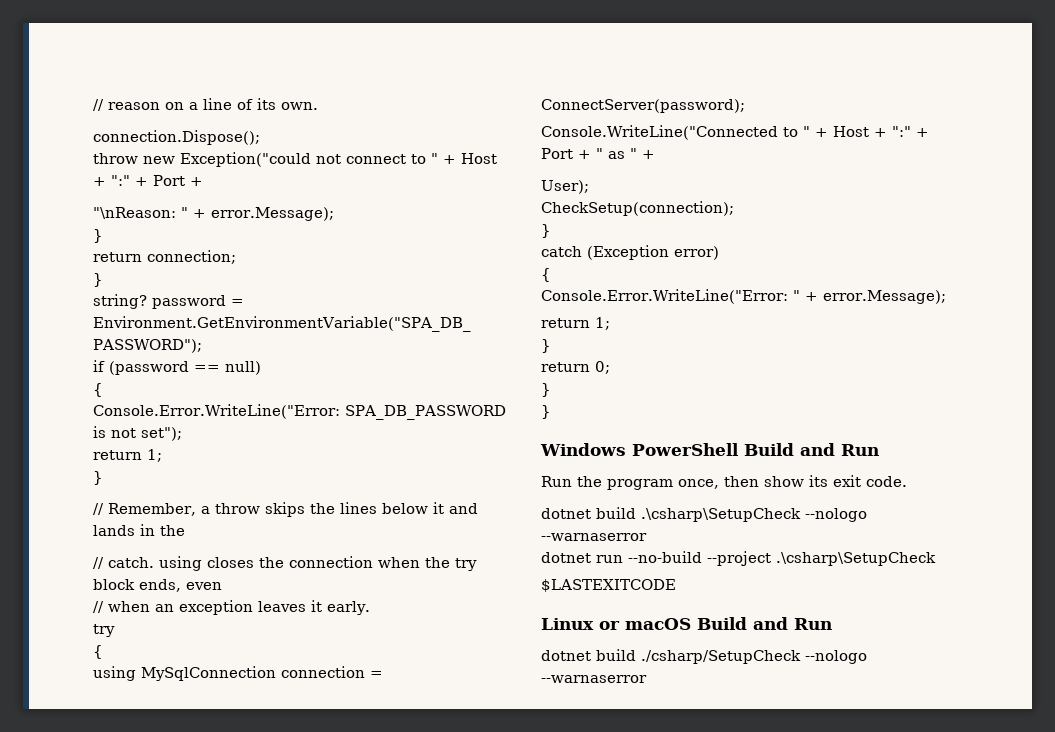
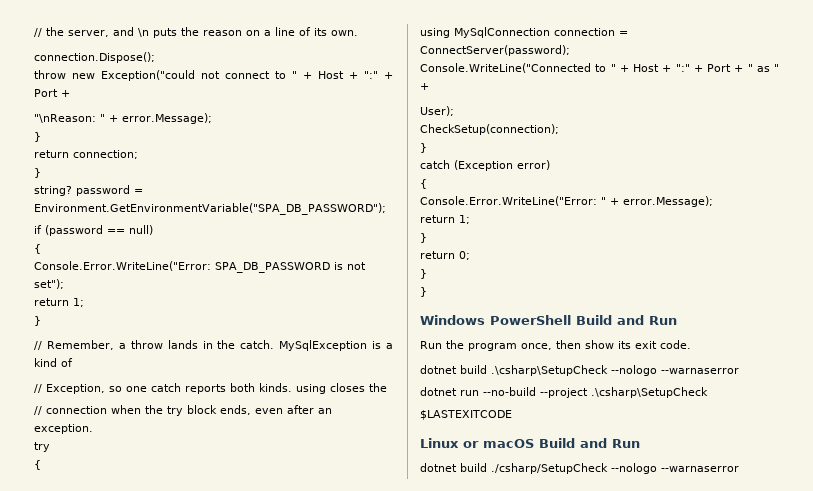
[93,99,104,111] // -> [34,27,199,38] // the server, and \n puts the
[264,502,478,517] [93,524,185,536] [93,557,154,569] skips the lines below it and lands in the // // catch. -> [167,340,393,351] [34,358,73,367] [34,383,292,394] lands in the catch. MySqlException is a kind of // // Exception, so one catch reports both kinds.
(284, 562) none -> [34,406,42,415] // //
[93,600,370,615] // // when an exception leaves it early. -> [287,405,332,414] [34,424,93,434] after an exception.

